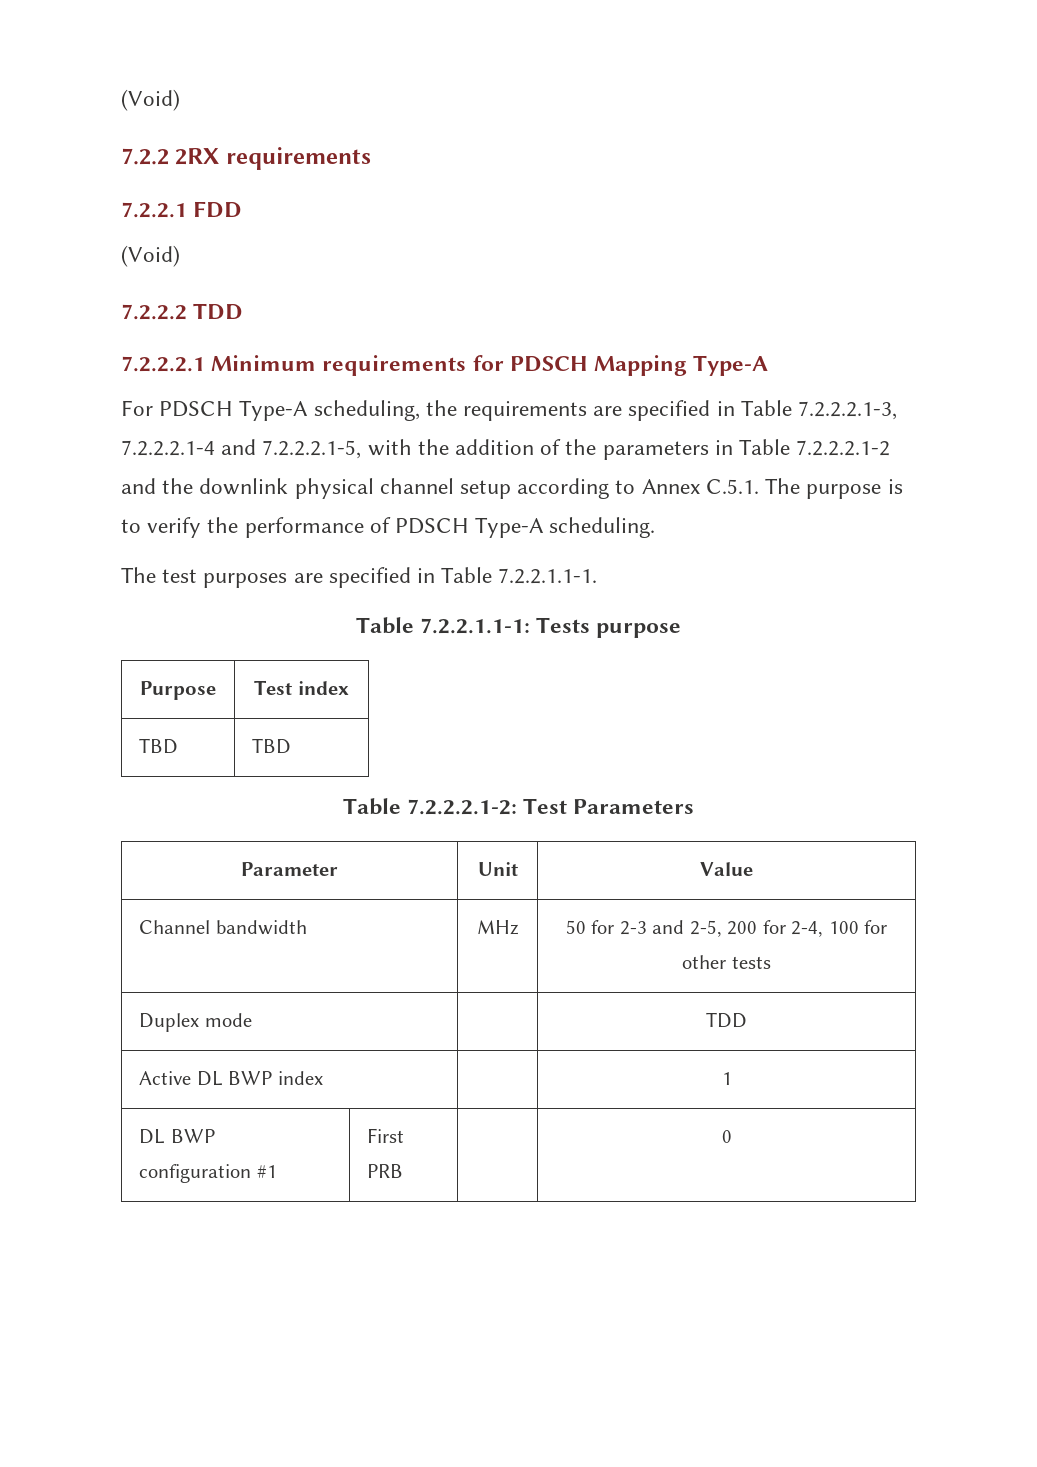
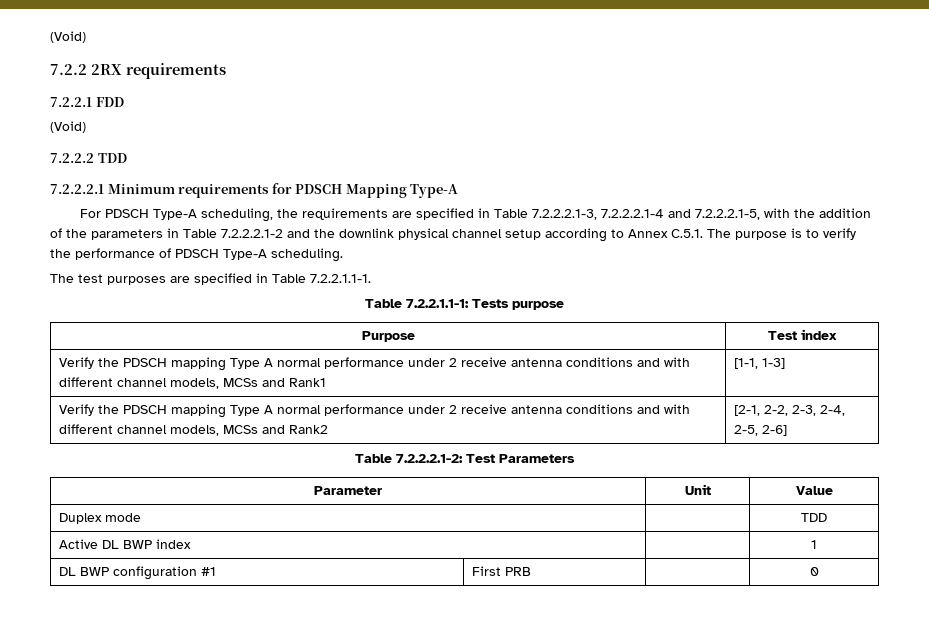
[139,738,179,754] [252,738,292,754] TBD | TBD -> [58,357,690,371] [58,377,326,389] [733,358,785,369] [58,404,690,418] [58,424,328,436] [733,405,845,416] [733,425,787,436] Verify the PDSCH mapping Type A normal performance under 2 receive antenna conditions and with different channel models, MCSs and Rank1 | [1-1, 1-3] // Verify the PDSCH mapping Type A normal performance under 2 receive antenna conditions and with different channel models, MCSs and Rank2 | [2-1, 2-2, 2-3, 2-4, 2-5, 2-6]
[139,920,307,935] [476,920,519,935] [565,920,888,937] [682,955,771,969] // Channel bandwidth | MHz | 50 for 2-3 and 2-5, 200 for 2-4, 100 for other tests -> (833, 490) none

